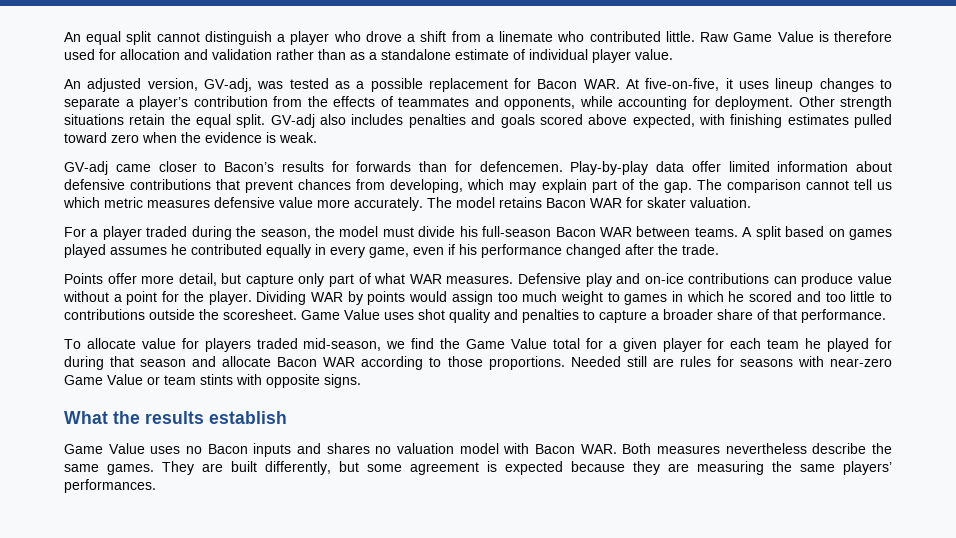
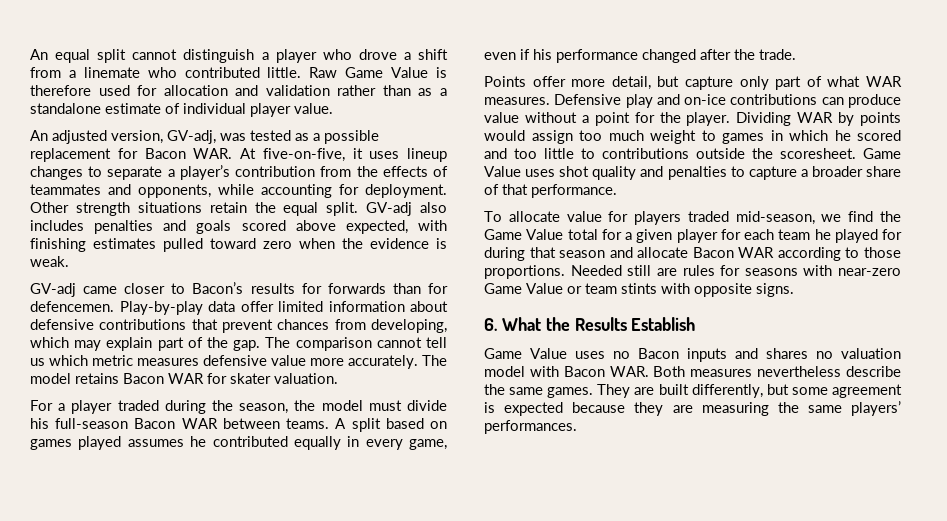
(361, 381) none -> [484,318,497,331] 6.
[145,411,287,424] results establish -> [574,317,696,331] Results Establish

